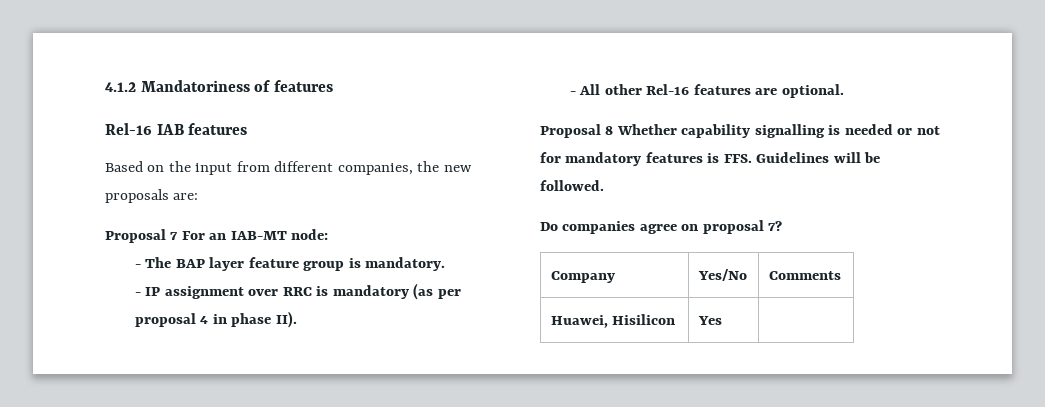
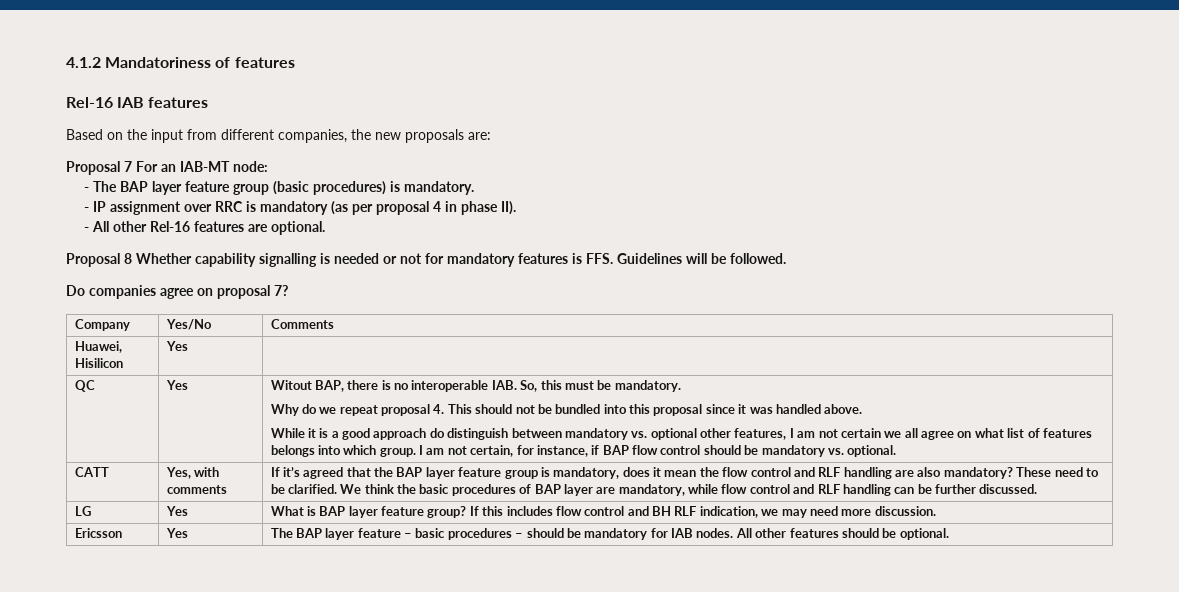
(345, 266) none -> [272,181,386,195] (basic procedures)
(722, 320) none -> [74,380,95,392] [165,380,188,390] [270,380,681,392] [270,404,863,416] [270,428,1092,440] [270,445,897,457] [74,467,109,477] [165,467,219,479] [166,485,227,494] [270,467,1099,479] [270,484,1038,496] [74,506,91,516] [165,506,188,516] [270,506,936,518] [74,528,122,538] [165,528,188,538] [270,528,949,540] // QC | Yes | Witout BAP, there is no interoperable IAB. So, this must be mandatory. // Why do we repeat proposal 4. This should not be bundled into this proposal since it was handled above. // While it is a good approach do distinguish between mandatory vs. optional other features, I am not certain we all agree on what list of features belongs into which group. I am not certain, for instance, if BAP flow control should be mandatory vs. optional. // CATT | Yes, with comments | If it’s agreed that the BAP layer feature group is mandatory, does it mean the flow control and RLF handling are also mandatory? These need to be clarified. We think the basic procedures of BAP layer are mandatory, while flow control and RLF handling can be further discussed. // LG | Yes | What is BAP layer feature group? If this includes flow control and BH RLF indication, we may need more discussion. // Ericsson | Yes | The BAP layer feature – basic procedures – should be mandatory for IAB nodes. All other features should be optional.

